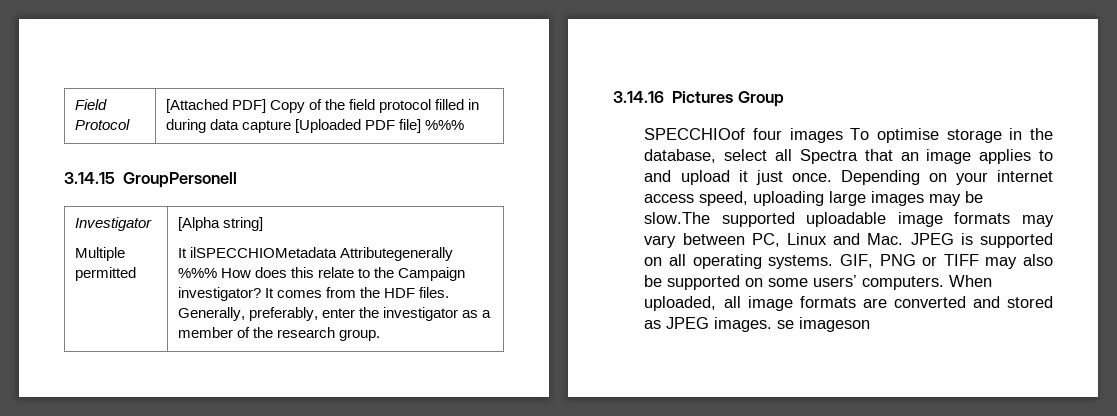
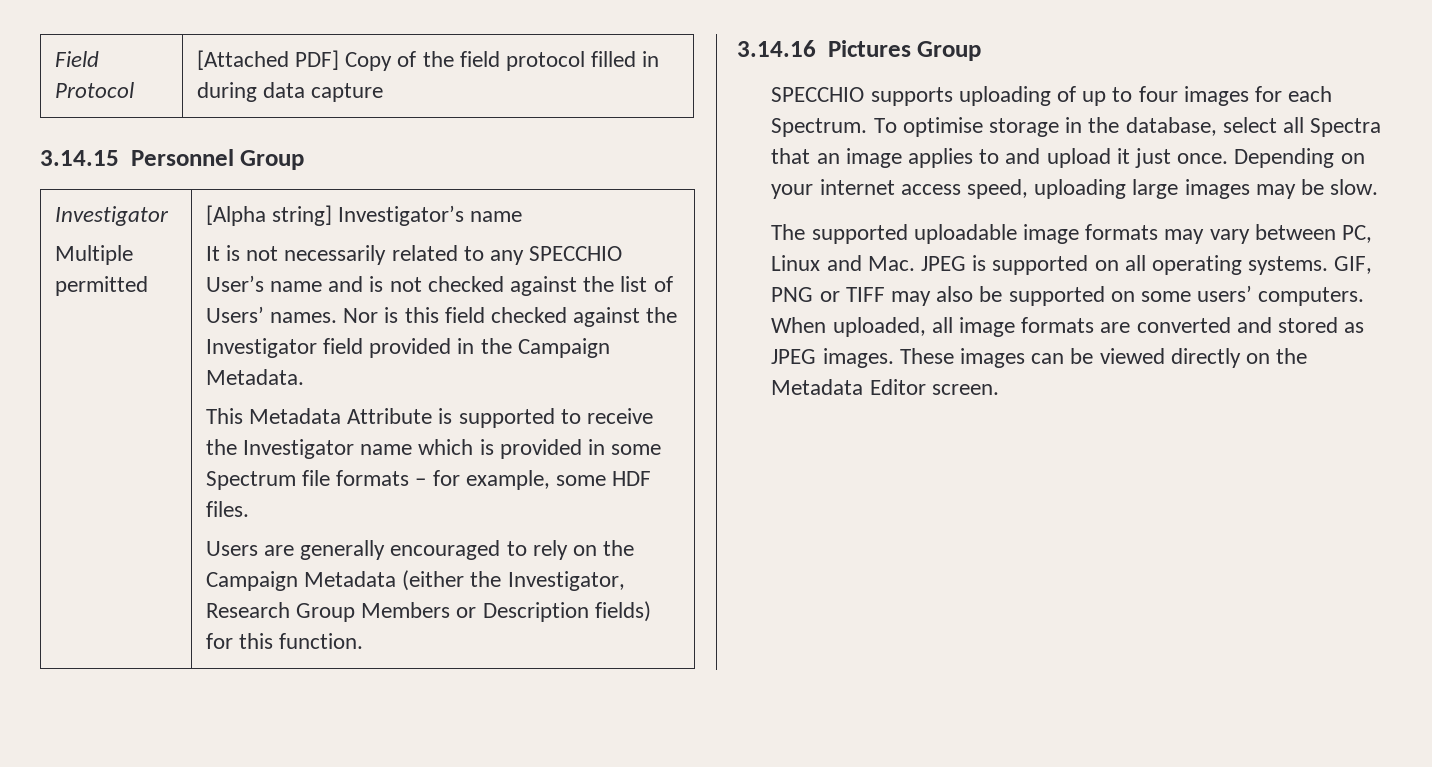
[295,119,465,133] [Uploaded PDF file] %%% -> (384, 92) none
[123,172,238,188] GroupPersonell -> [130,149,305,170] Personnel Group
[178,247,454,261] [178,267,466,281] [178,287,450,301] [178,307,492,321] [178,327,381,341] [613,91,784,107] [644,128,843,143] // It ilSPECCHIOMetadata Attributegenerally %%% How does this relate to the Campaign investigator? It comes from the HDF files. Generally, preferably, enter the investigator as a member of the research group. // 3.14.16 Pictures Group // SPECCHIOof four images -> [338,205,523,226] [205,245,623,265] [205,275,673,296] [205,306,678,327] [205,338,610,358] [205,369,304,385] [205,408,654,428] [205,439,662,459] [205,470,652,490] [205,501,249,517] [205,540,635,560] [205,570,625,591] [205,601,651,622] [205,633,364,649] [737,40,982,61] [771,86,1333,106] [771,118,868,137] Investigator’s name // It is not necessarily related to any SPECCHIO User’s name and is not checked against the list of Users’ names. Nor is this field checked against the Investigator field provided in the Campaign Metadata. // This Metadata Attribute is supported to receive the Investigator name which is provided in some Spectrum file formats – for example, some HDF files. // Users are generally encouraged to rely on the Campaign Metadata (either the Investigator, Research Group Members or Description fields) for this function. // 3.14.16 Pictures Group // SPECCHIO supports uploading of up to four images for each Spectrum.
[644,212,711,224] slow.The -> [1330,179,1379,195] [771,224,806,240] slow. // The
[777,317,871,332] se imageson -> [899,348,1308,368] [771,379,999,395] These images can be viewed directly on the Metadata Editor screen.

